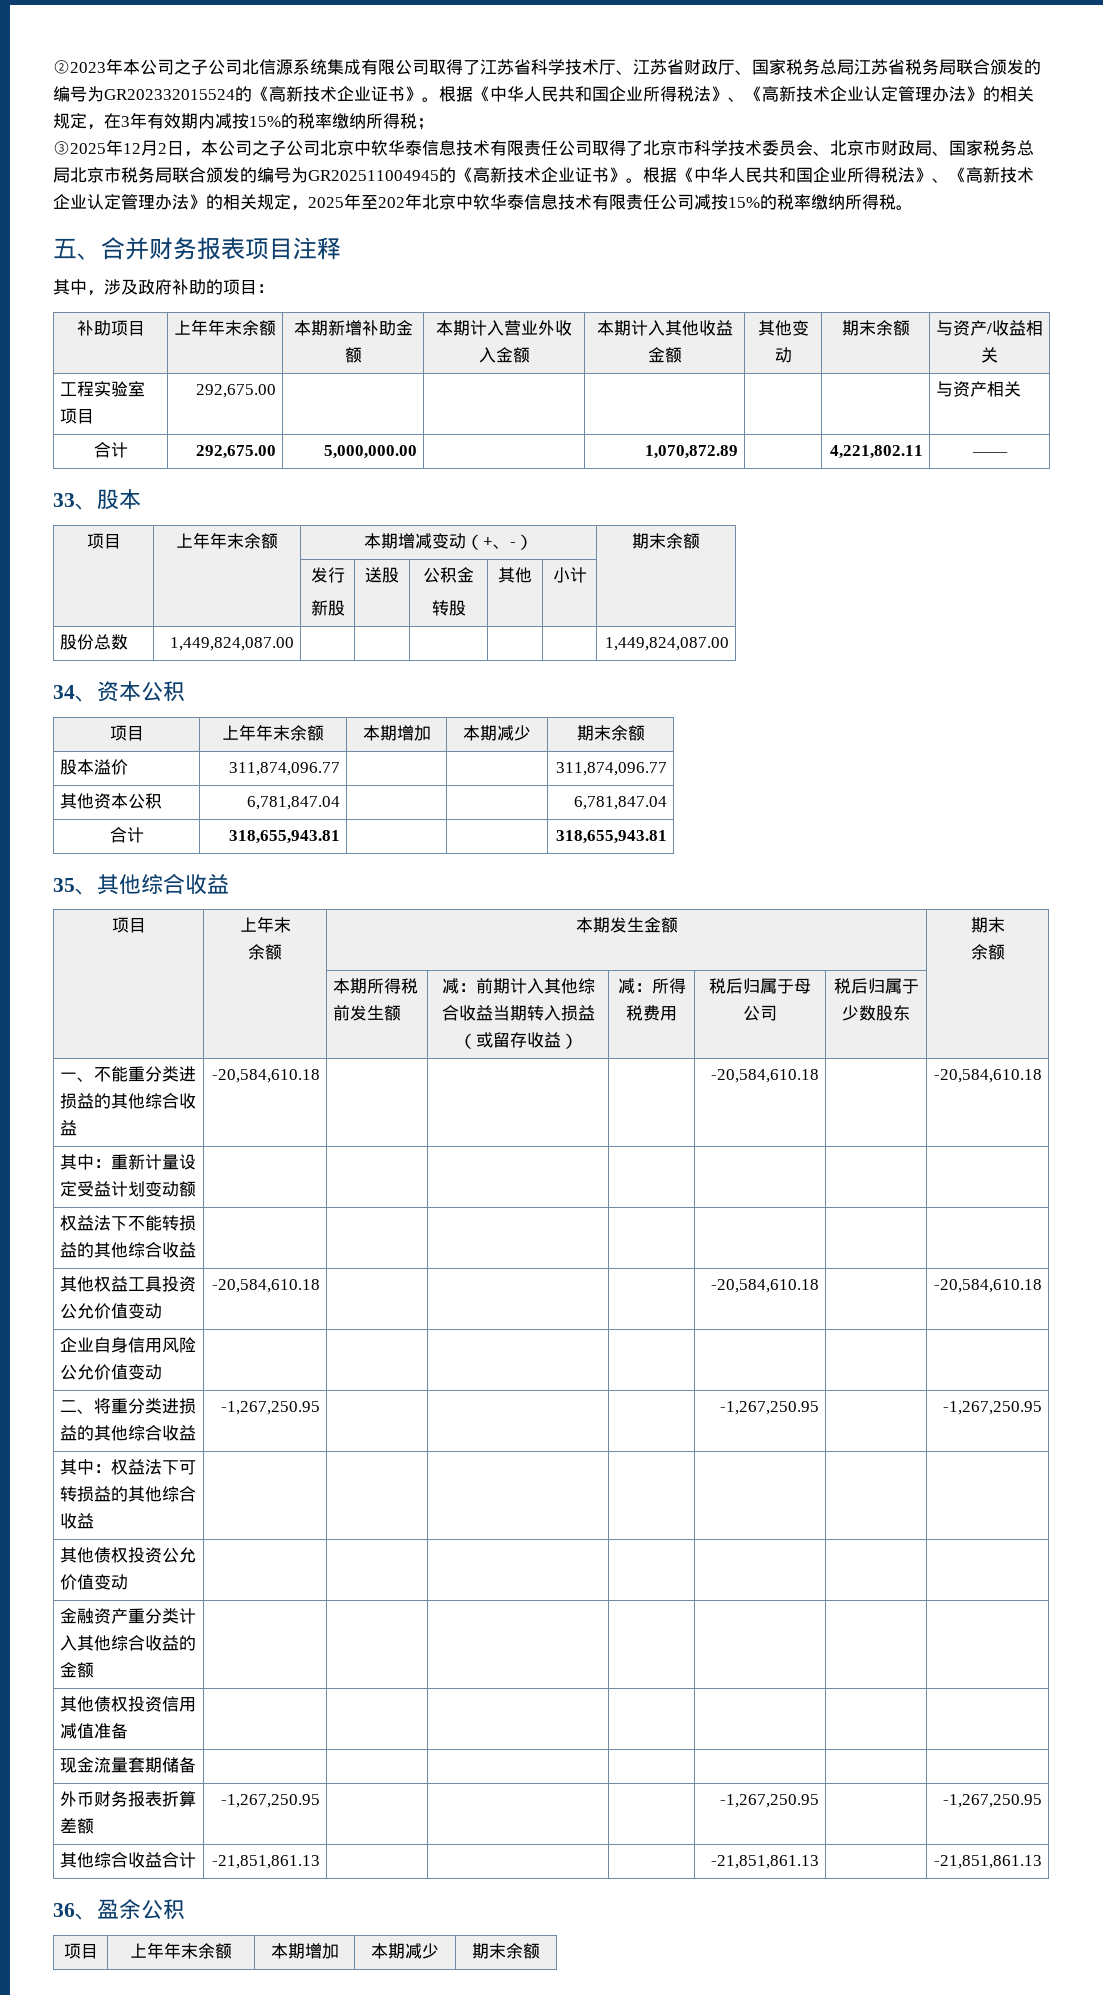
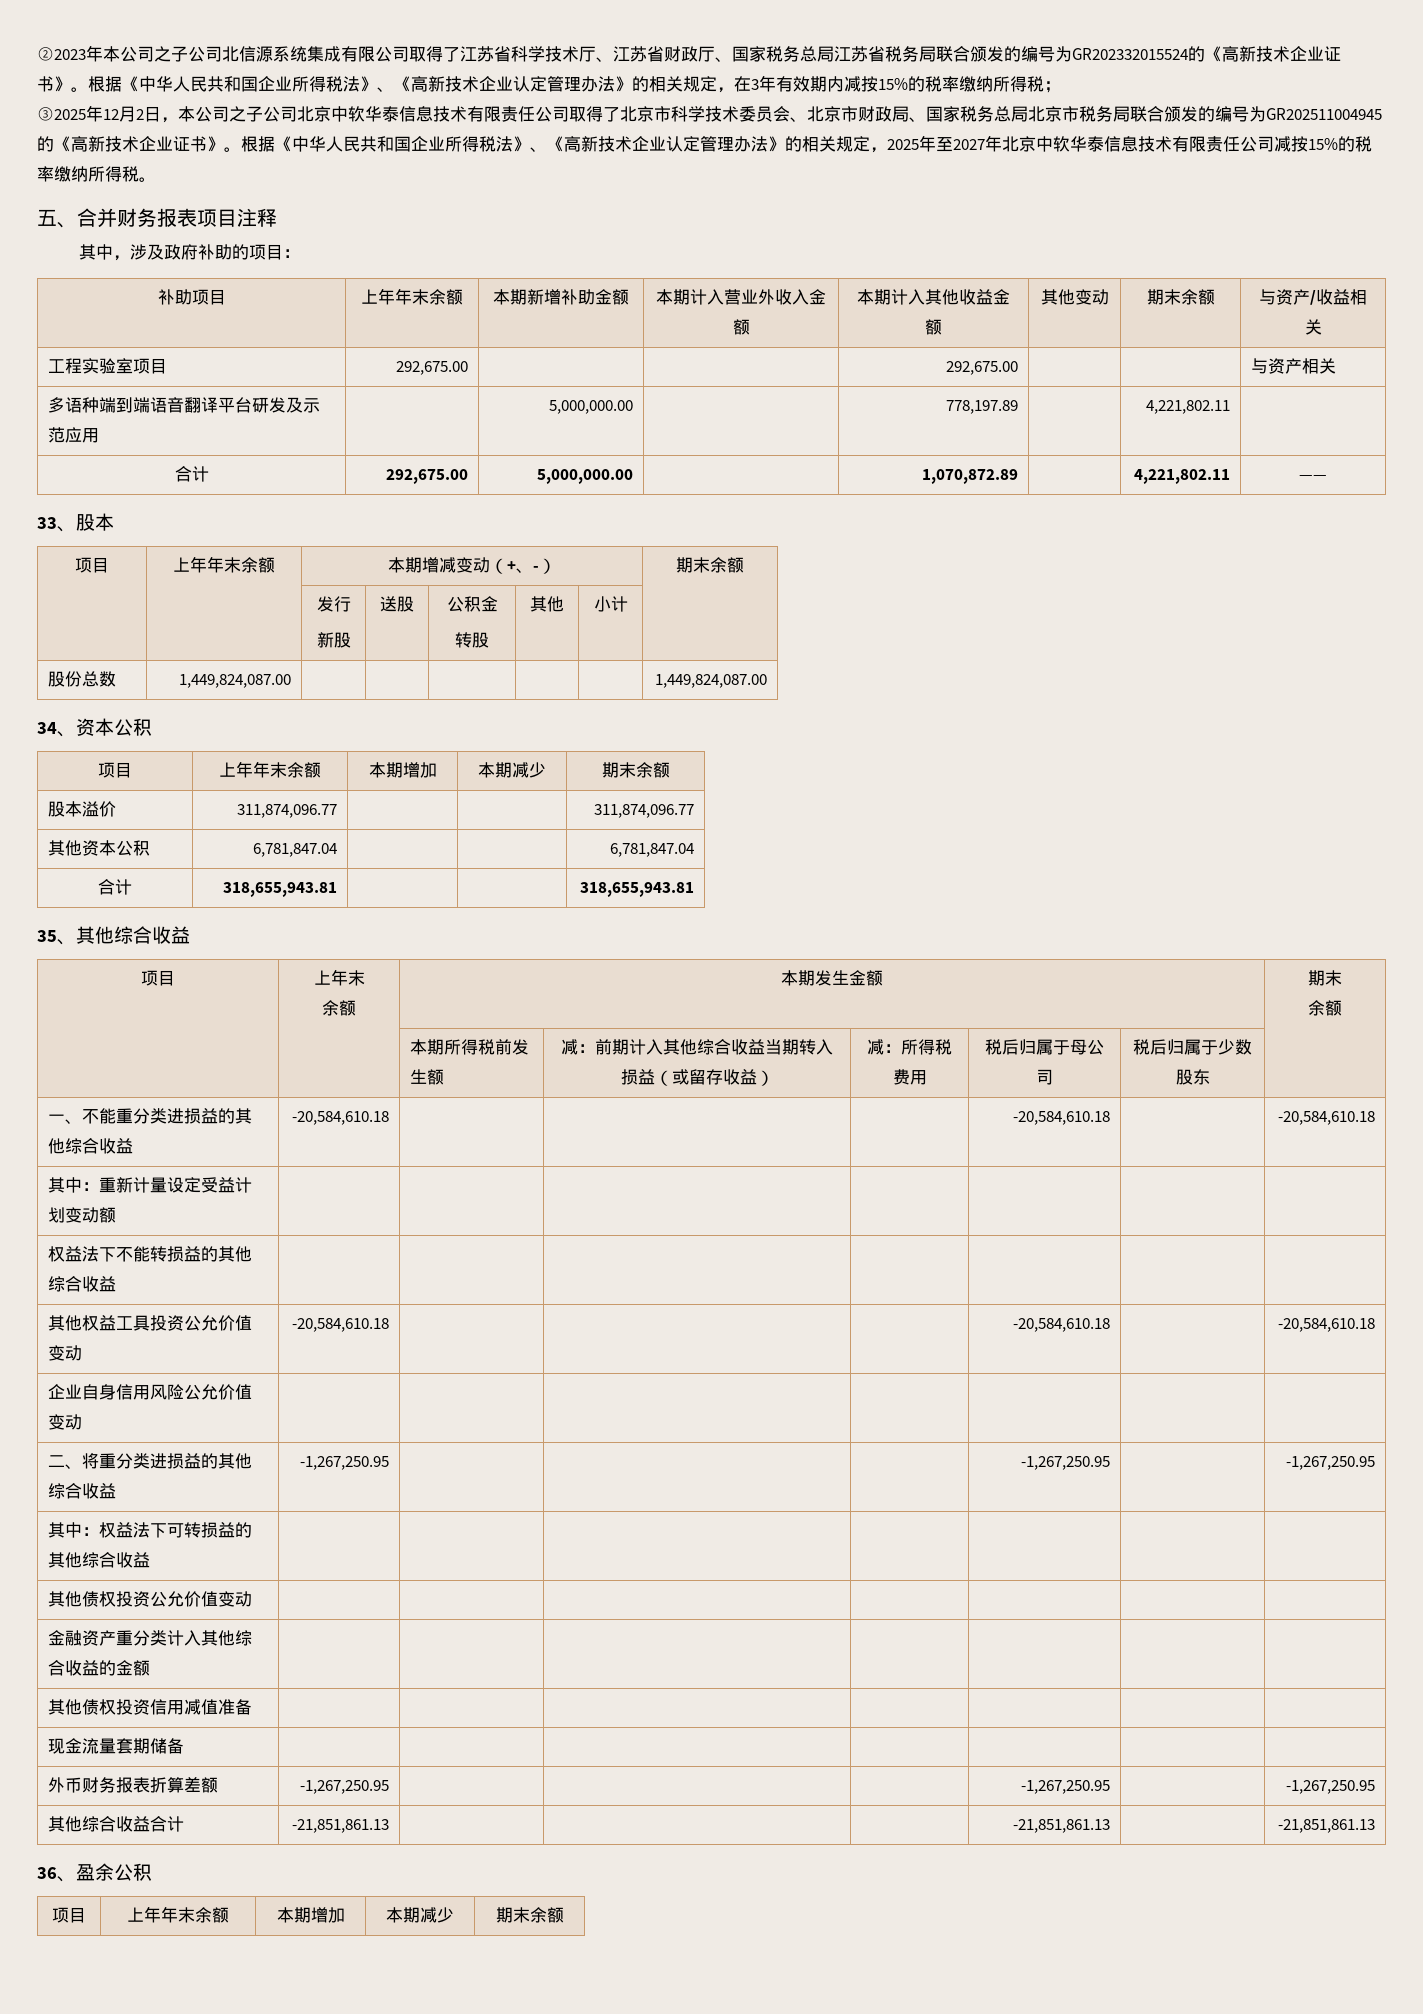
[378,197,405,208] 202 -> [953,139,985,150] 2027
(277, 391) none -> [945,361,1018,375] 292,675.00
(1021, 389) none -> [48,397,321,413] [48,427,100,443] [548,400,633,414] [945,400,1018,414] [1145,400,1230,414] // 多语种端到端语音翻译平台研发及示范应用 | | 5,000,000.00 | | 778,197.89 | | 4,221,802.11 |

